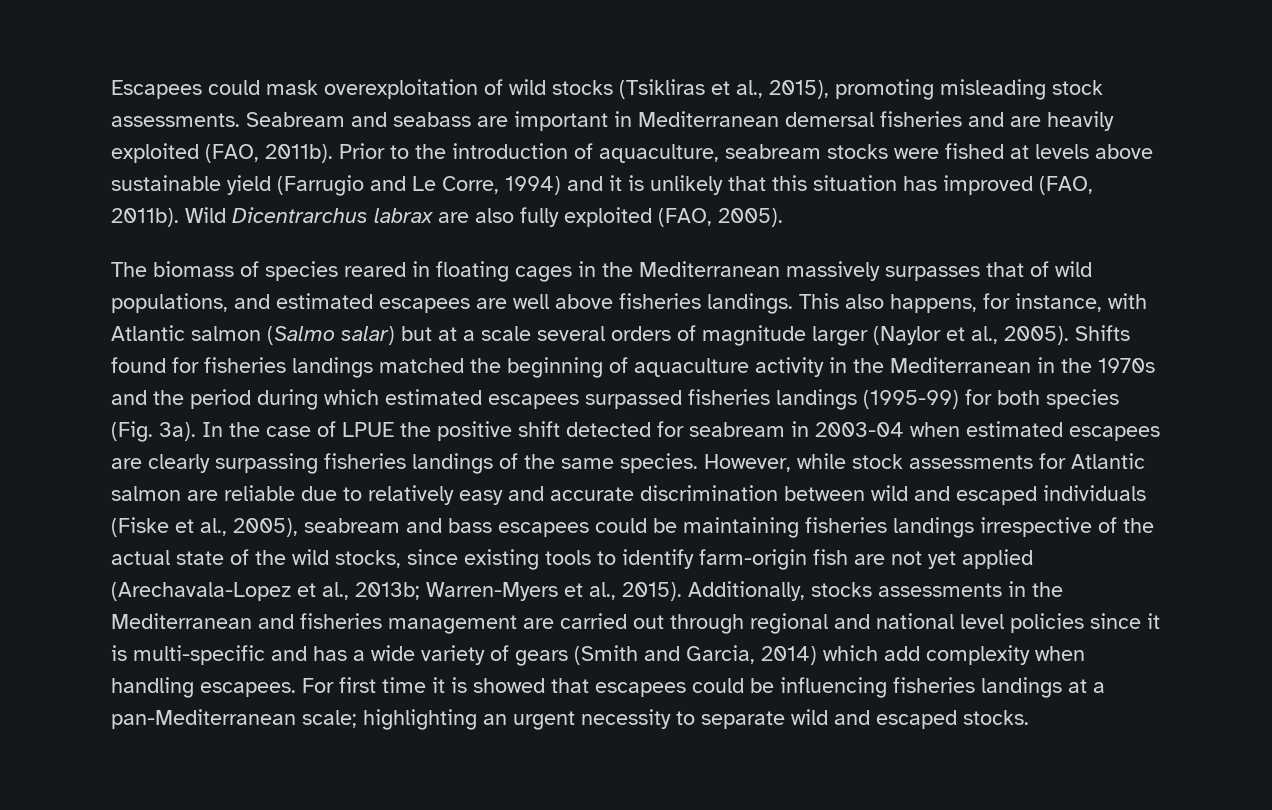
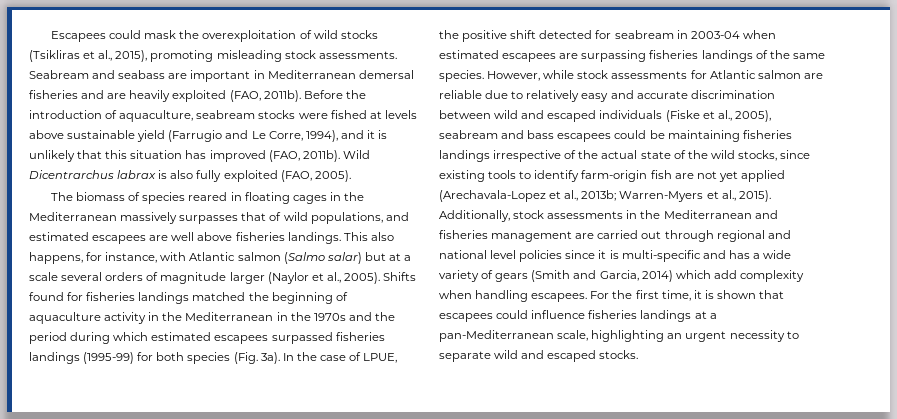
(318, 87) none -> [179,30,200,39] the
[339,143,409,159] Prior to -> [303,90,343,99] Before
[505,176,561,195] 1994) -> [305,130,338,142] 1994),
[438,212,469,223] are -> [158,170,168,179] is
[342,422,394,437] LPUE -> [363,353,398,363] LPUE,
[148,454,210,473] clearly -> (579, 56) none
[811,582,872,597] stocks -> [513,210,545,219] stock
[339,677,545,693] first time it is showed -> [612,290,756,301] the first time, it is shown
[750,677,887,698] be influencing -> [531,310,586,319] influence
[302,710,357,728] scale; -> [557,330,589,341] scale,

